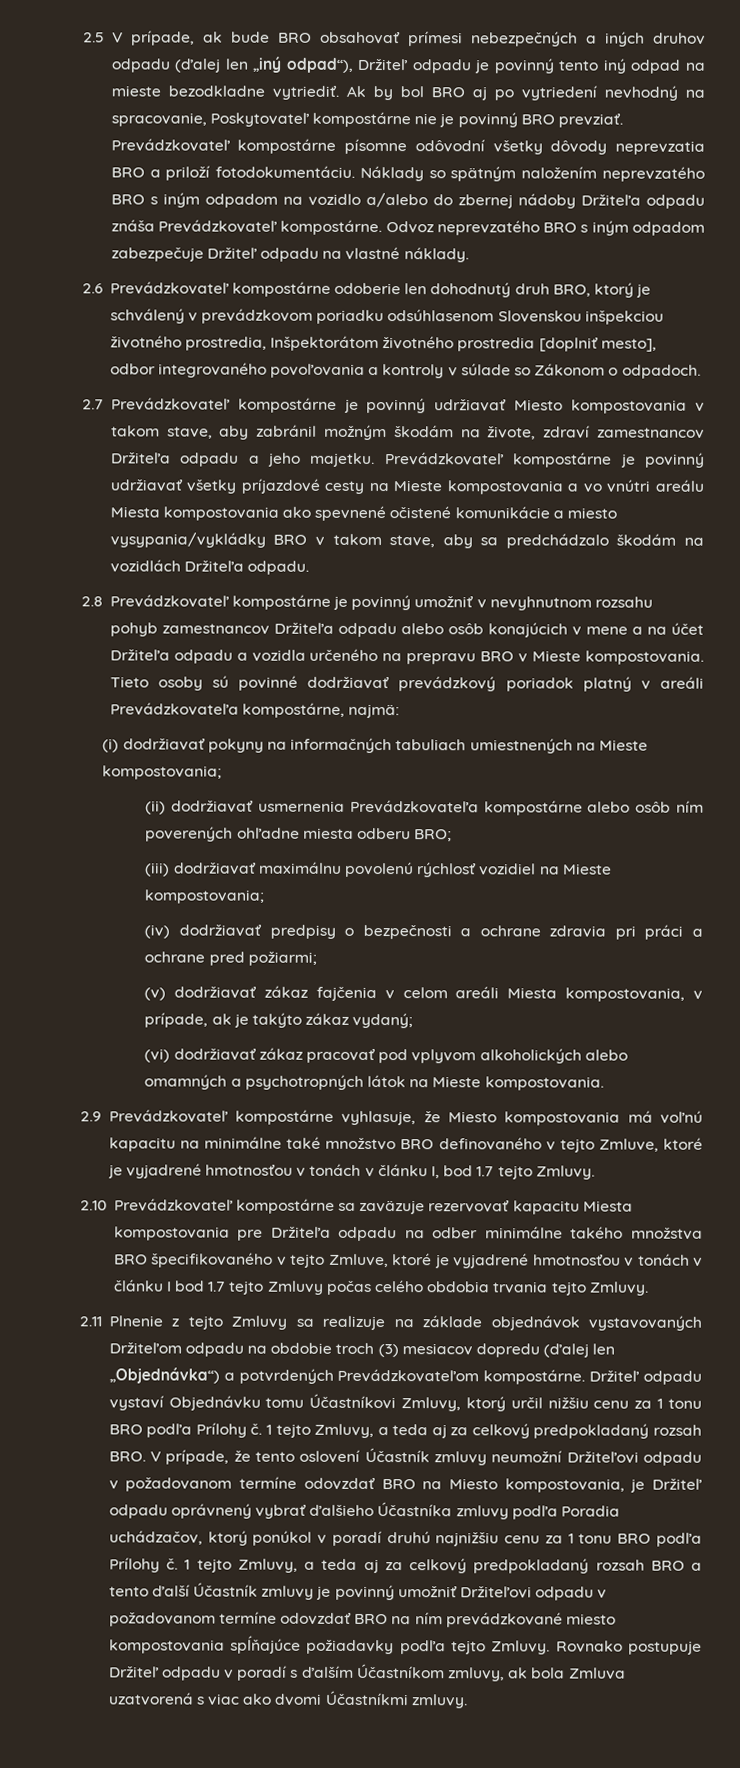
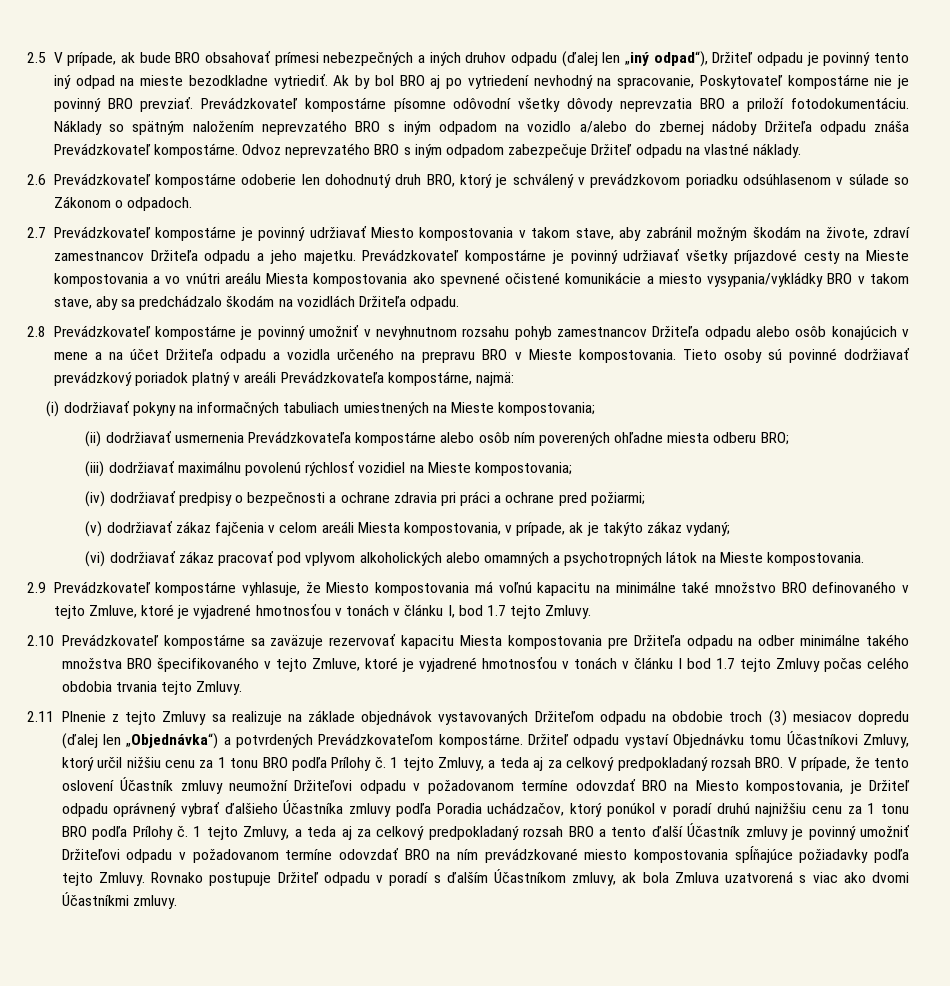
[497,310,664,325] [109,335,657,352] [109,362,445,379] Slovenskou inšpekciou životného prostredia, Inšpektorátom životného prostredia [doplniť mesto], odbor integrovaného povoľovania a kontroly -> (832, 179) none

